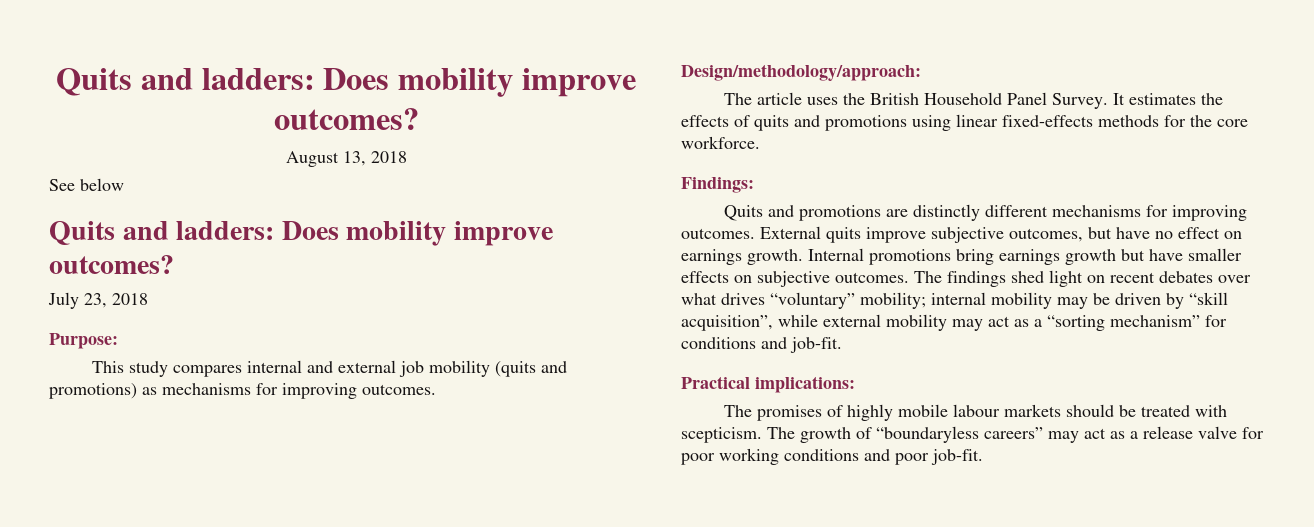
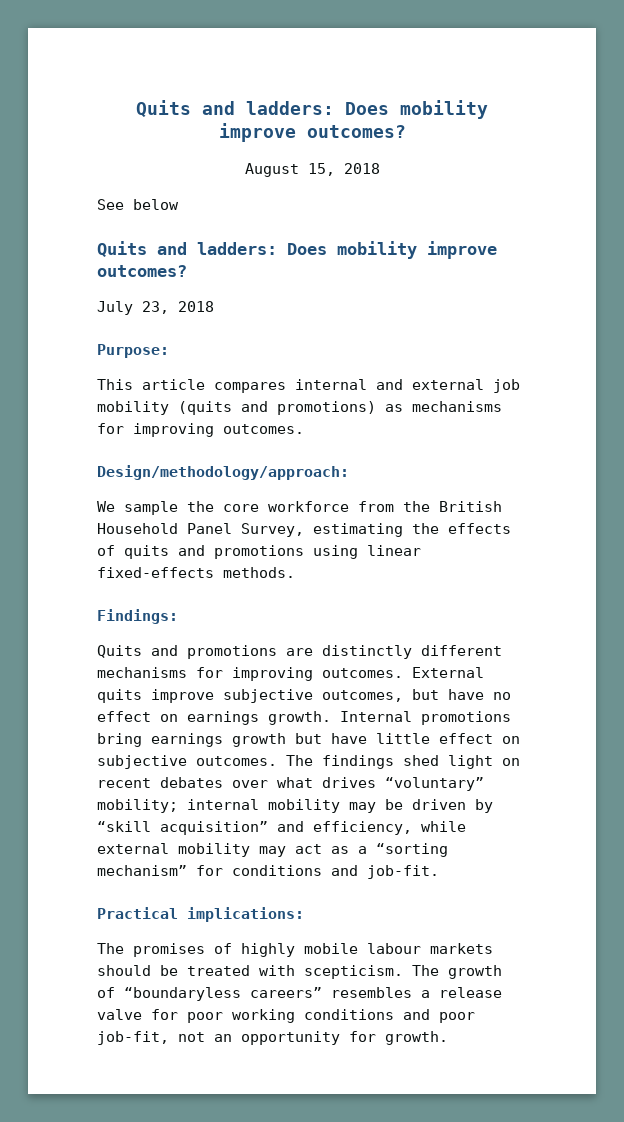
[342,151,366,166] 13, -> [307,163,335,176] 15,
[128,361,168,377] study -> [142,379,205,390] article
[723,92,838,105] The article uses -> [97,501,394,515] We sample the core workforce from
[1051,93,1196,109] Survey. It estimates -> [241,523,403,537] Survey, estimating
[1098,115,1248,127] [681,136,760,149] methods for the core workforce. -> [223,567,295,578] methods.
[1188,248,1242,261] [681,271,729,283] smaller effects -> [376,733,493,744] little effect
[681,315,773,331] acquisition”, -> [160,821,412,835] acquisition” and efficiency,
[1048,428,1125,443] may act as -> [331,987,412,998] resembles
[931,449,983,465] job-fit. -> [97,1031,448,1045] job-fit, not an opportunity for growth.

